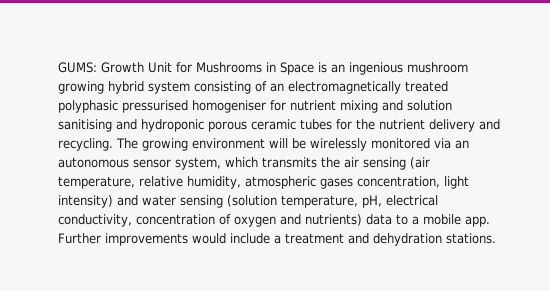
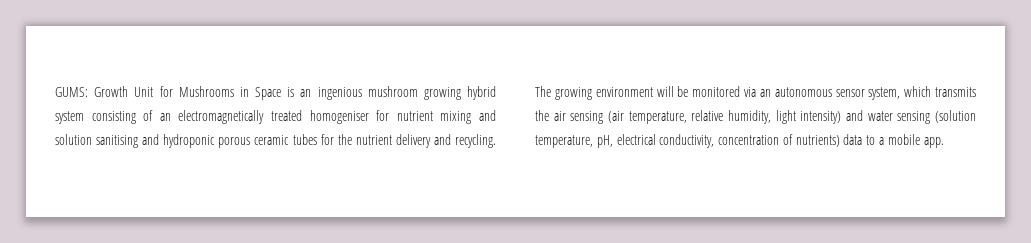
[58,100,188,113] polyphasic pressurised -> (302, 115) none
[310,138,367,151] wirelessly -> (689, 91) none
[245,176,440,189] atmospheric gases concentration, -> (771, 117) none
[234,214,301,227] oxygen and -> (793, 139) none
[58,233,496,246] Further improvements would include a treatment and dehydration stations. -> (944, 142) none

